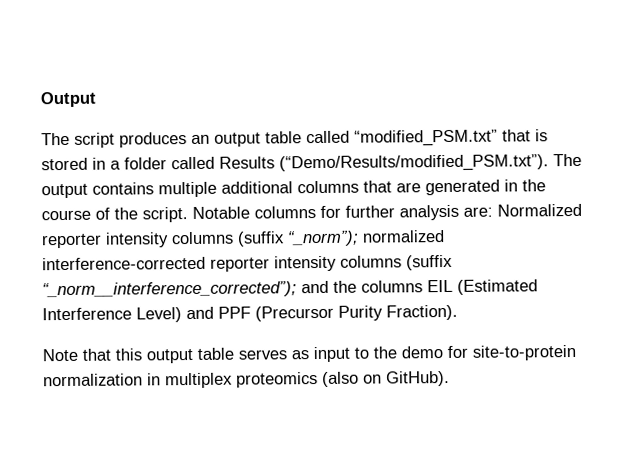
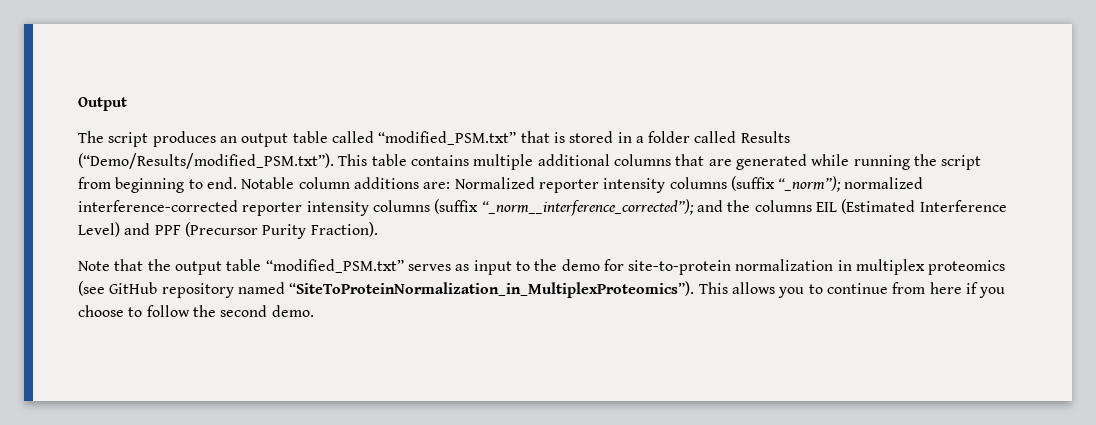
[553,153,582,167] [41,183,88,199] The output -> [338,154,407,166] This table
[504,179,546,192] [41,204,459,223] in the course of the script. Notable columns for further analysis -> [811,154,982,170] [78,177,419,193] while running the script from beginning to end. Notable column additions
[115,347,234,364] this output table -> [147,259,404,275] the output table “modified_PSM.txt”
[322,370,450,387] (also on GitHub). -> [78,281,1006,298] [78,305,314,317] (see GitHub repository named “SiteToProteinNormalization_in_MultiplexProteomics”). This allows you to continue from here if you choose to follow the second demo.

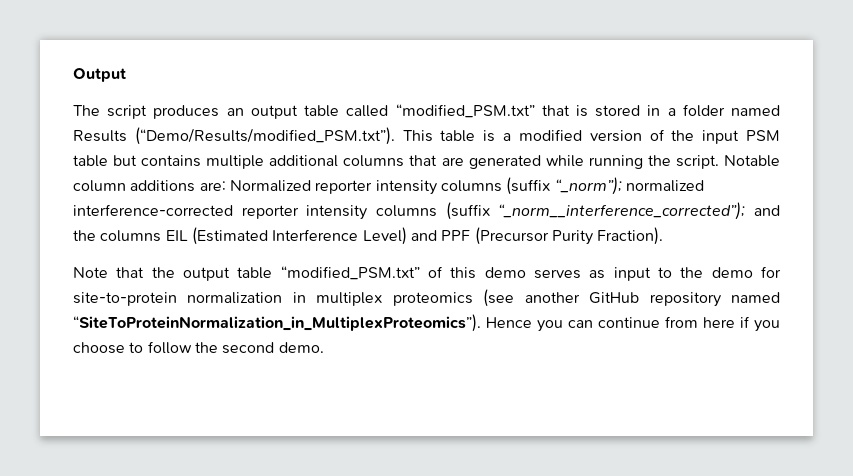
[694,131,737,143] called -> [730,105,780,116] named
(407, 160) none -> [483,129,781,144] [73,155,138,167] is a modified version of the input PSM table but
[941,155,982,170] [78,177,237,193] script from beginning to end. -> [675,155,719,169] script.
(404, 266) none -> [428,266,526,279] of this demo
(105, 288) none -> [524,292,580,303] another
[698,282,823,298] This allows you to -> [486,317,593,332] Hence you can

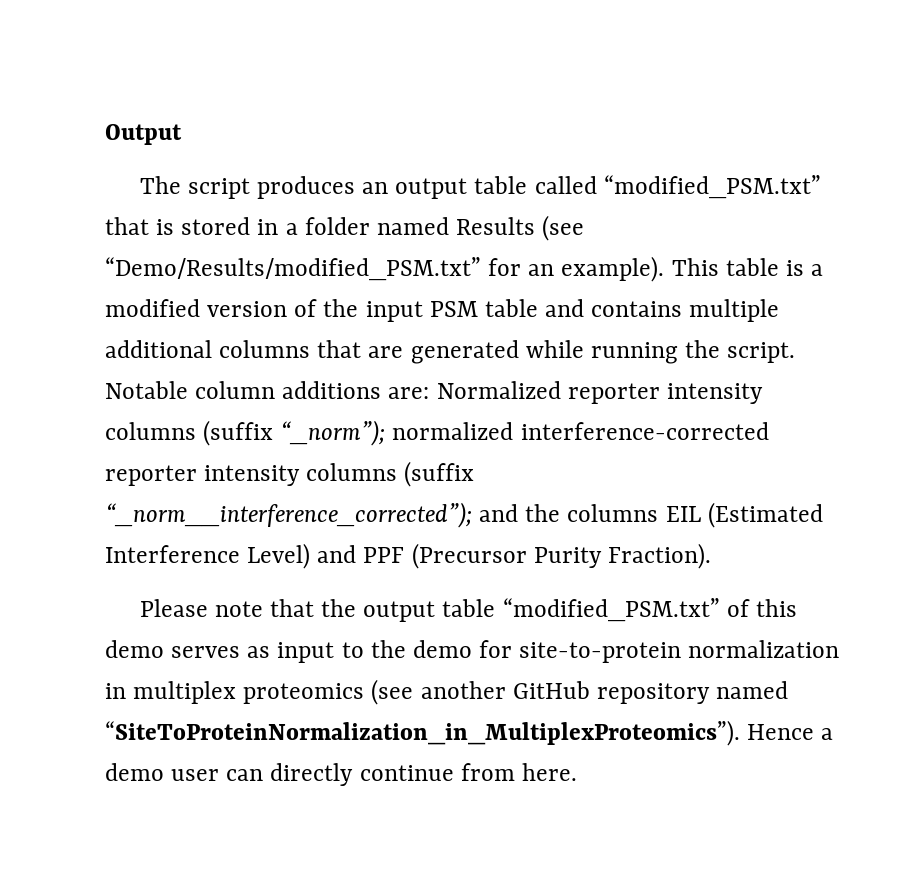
[134,127,395,145] (“Demo/Results/modified_PSM.txt”). -> [542,215,585,241] [105,256,665,282] (see “Demo/Results/modified_PSM.txt” for an example).
[113,155,138,166] but -> [545,299,585,317] and
[73,267,108,278] Note -> [139,599,263,617] Please note
[537,316,780,332] [73,341,324,354] you can continue from here if you choose to follow the second demo. -> [821,728,834,740] [105,763,577,786] a demo user can directly continue from here.

